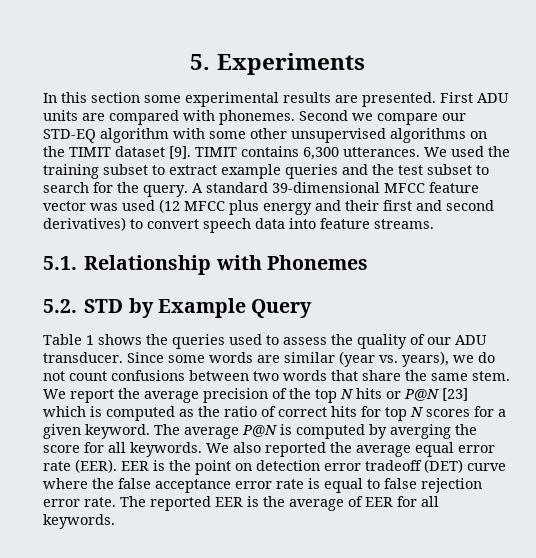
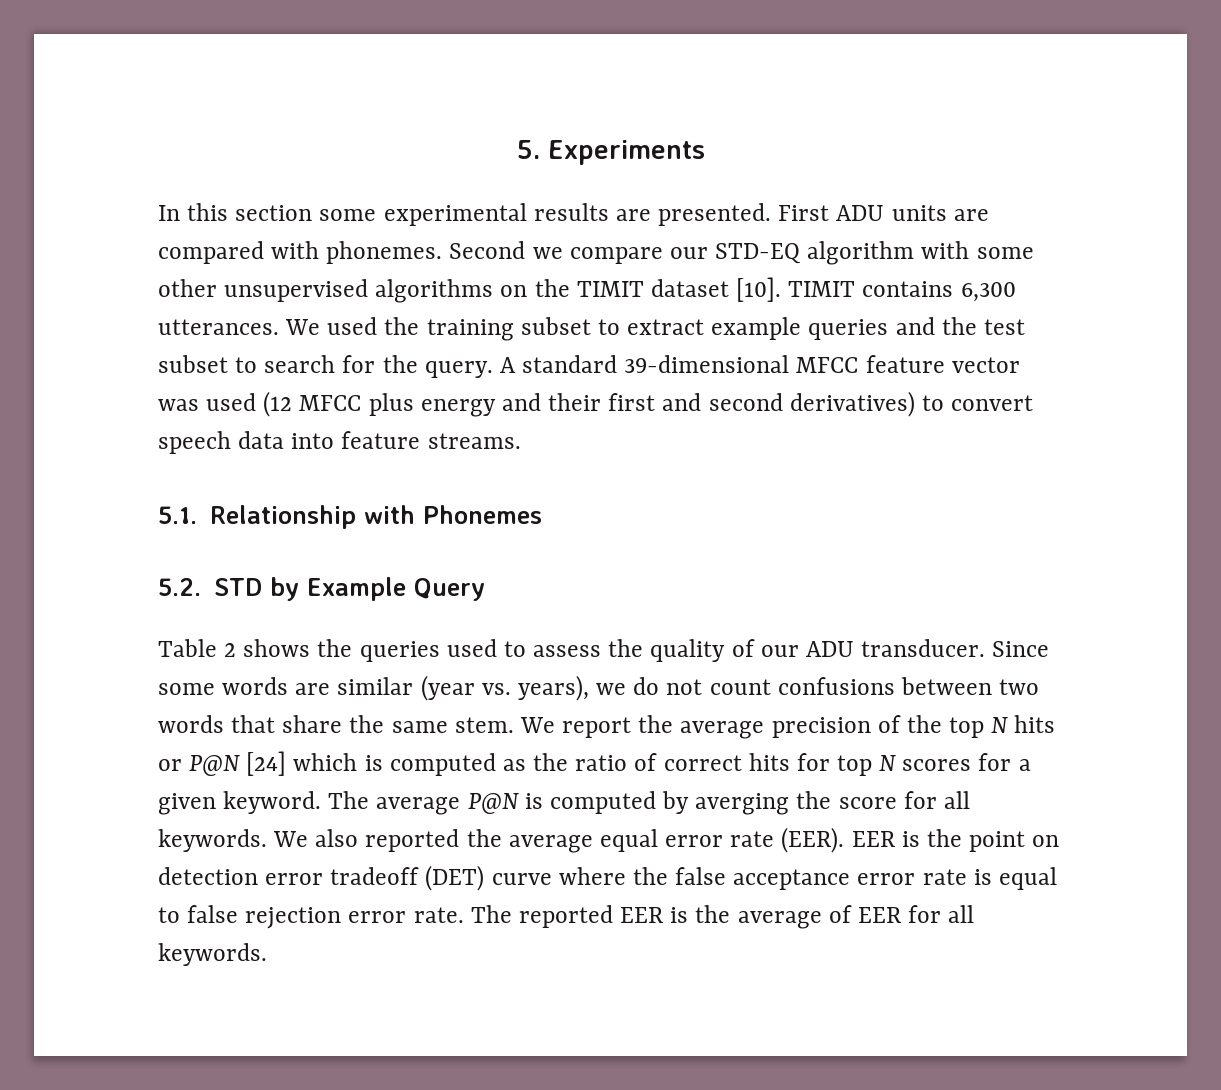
[169,146,191,159] [9]. -> [736,277,782,302] [10].
[86,335,94,345] 1 -> [224,643,237,657] 2
[442,388,468,401] [23] -> [246,751,287,776] [24]

